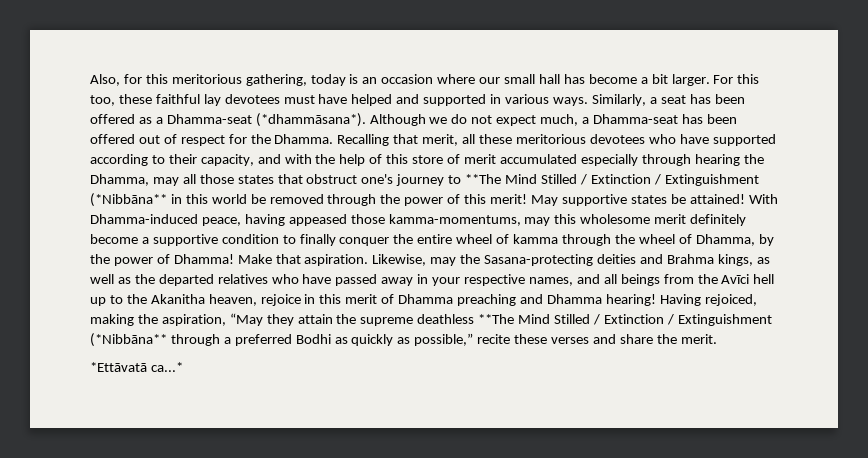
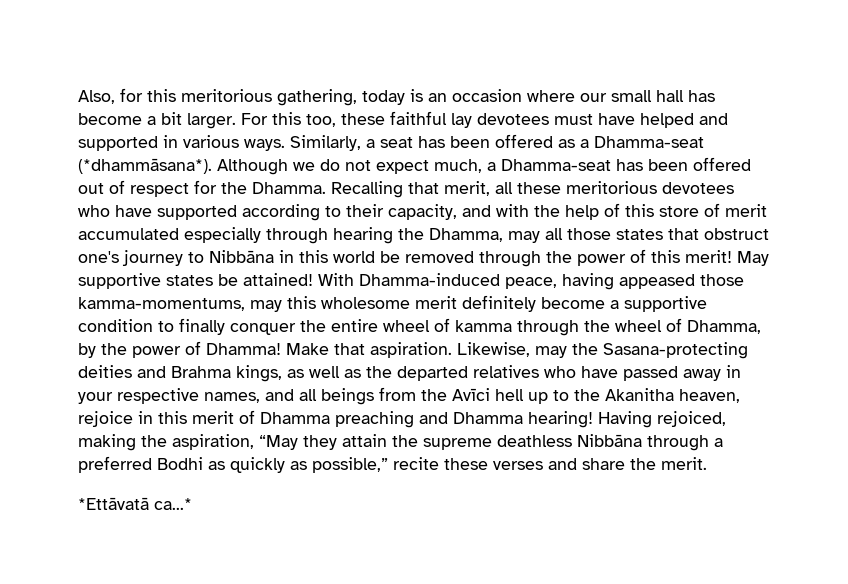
[465,174,759,186] [90,193,167,207] **The Mind Stilled / Extinction / Extinguishment (*Nibbāna** -> [209,250,274,263] Nibbāna
[478,314,772,326] [90,333,167,347] **The Mind Stilled / Extinction / Extinguishment (*Nibbāna** -> [577,434,642,447] Nibbāna

